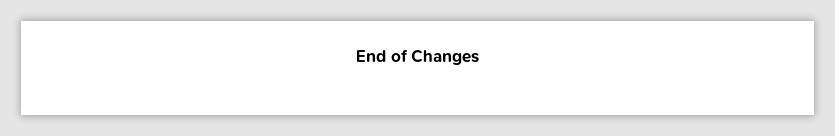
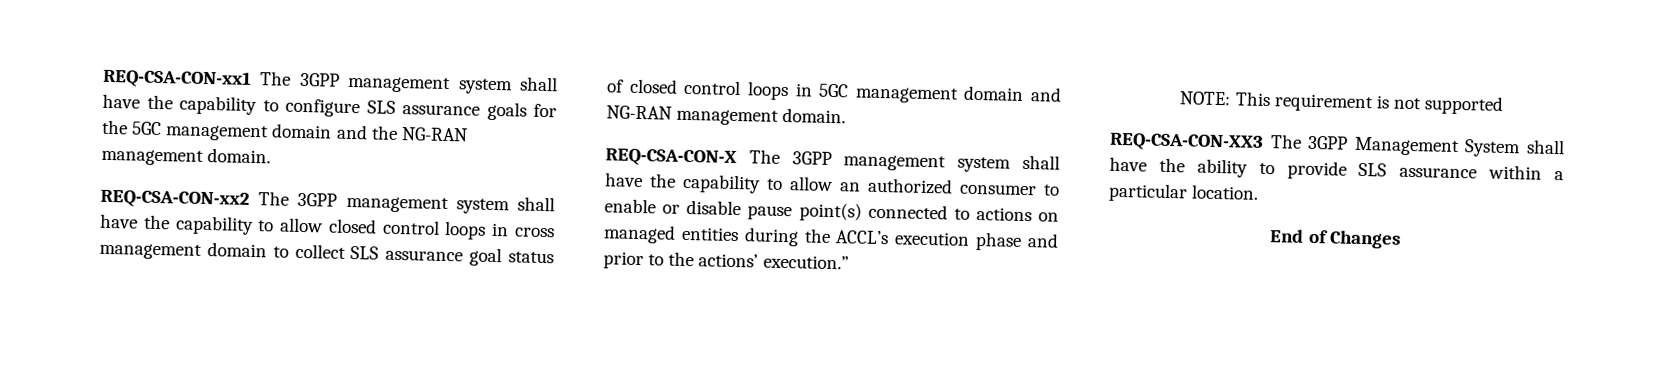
(355, 56) none -> [102,68,558,95] [102,93,557,121] [101,119,468,142] [101,148,272,166] [100,189,555,215] [100,213,555,240] [99,242,554,267] [606,78,1062,104] [606,105,847,126] [605,148,1060,173] [605,172,1060,196] [604,198,1059,222] [603,224,1059,251] [603,251,849,270] [1179,91,1505,115] [1109,132,1565,158] [1109,156,1564,181] [1108,182,1260,203] REQ-CSA-CON-xx1 The 3GPP management system shall have the capability to configure SLS assurance goals for the 5GC management domain and the NG-RAN management domain. // REQ-CSA-CON-xx2 The 3GPP management system shall have the capability to allow closed control loops in cross management domain to collect SLS assurance goal status of closed control loops in 5GC management domain and NG-RAN management domain. // REQ-CSA-CON-X The 3GPP management system shall have the capability to allow an authorized consumer to enable or disable pause point(s) connected to actions on managed entities during the ACCL’s execution phase and prior to the actions’ execution.” // NOTE: This requirement is not supported // REQ-CSA-CON-XX3 The 3GPP Management System shall have the ability to provide SLS assurance within a particular location. //

